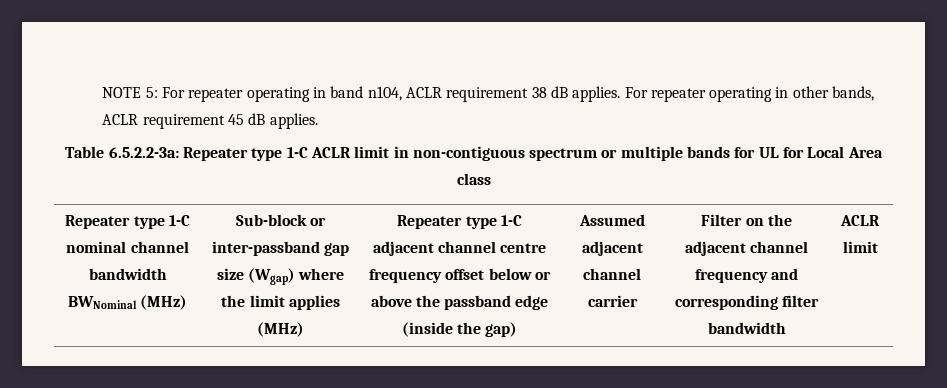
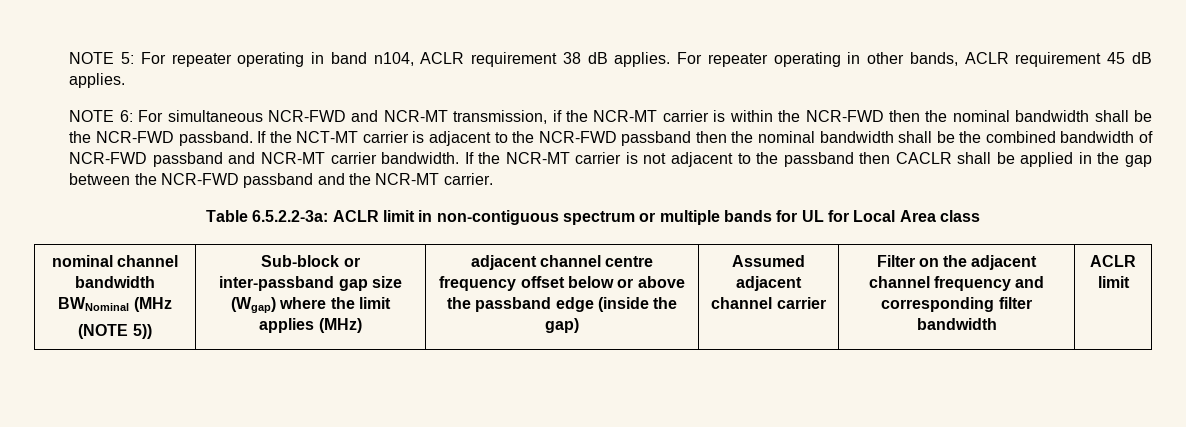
(318, 121) none -> [69,110,1152,124] [69,131,1153,146] [69,152,1153,167] [69,173,493,188] // NOTE 6: For simultaneous NCR-FWD and NCR-MT transmission, if the NCR-MT carrier is within the NCR-FWD then the nominal bandwidth shall be the NCR-FWD passband. If the NCT-MT carrier is adjacent to the NCR-FWD passband then the nominal bandwidth shall be the combined bandwidth of NCR-FWD passband and NCR-MT carrier bandwidth. If the NCR-MT carrier is not adjacent to the passband then CACLR shall be applied in the gap between the NCR-FWD passband and the NCR-MT carrier.
[182,147,308,161] Repeater type 1-C -> (329, 216) none
[65,215,190,229] Repeater type 1-C -> (980, 216) none
[140,295,188,310] (MHz) -> [133,297,172,312] [78,324,152,339] (MHz // (NOTE 5))
[397,215,522,229] Repeater type 1-C -> (362, 325) none

